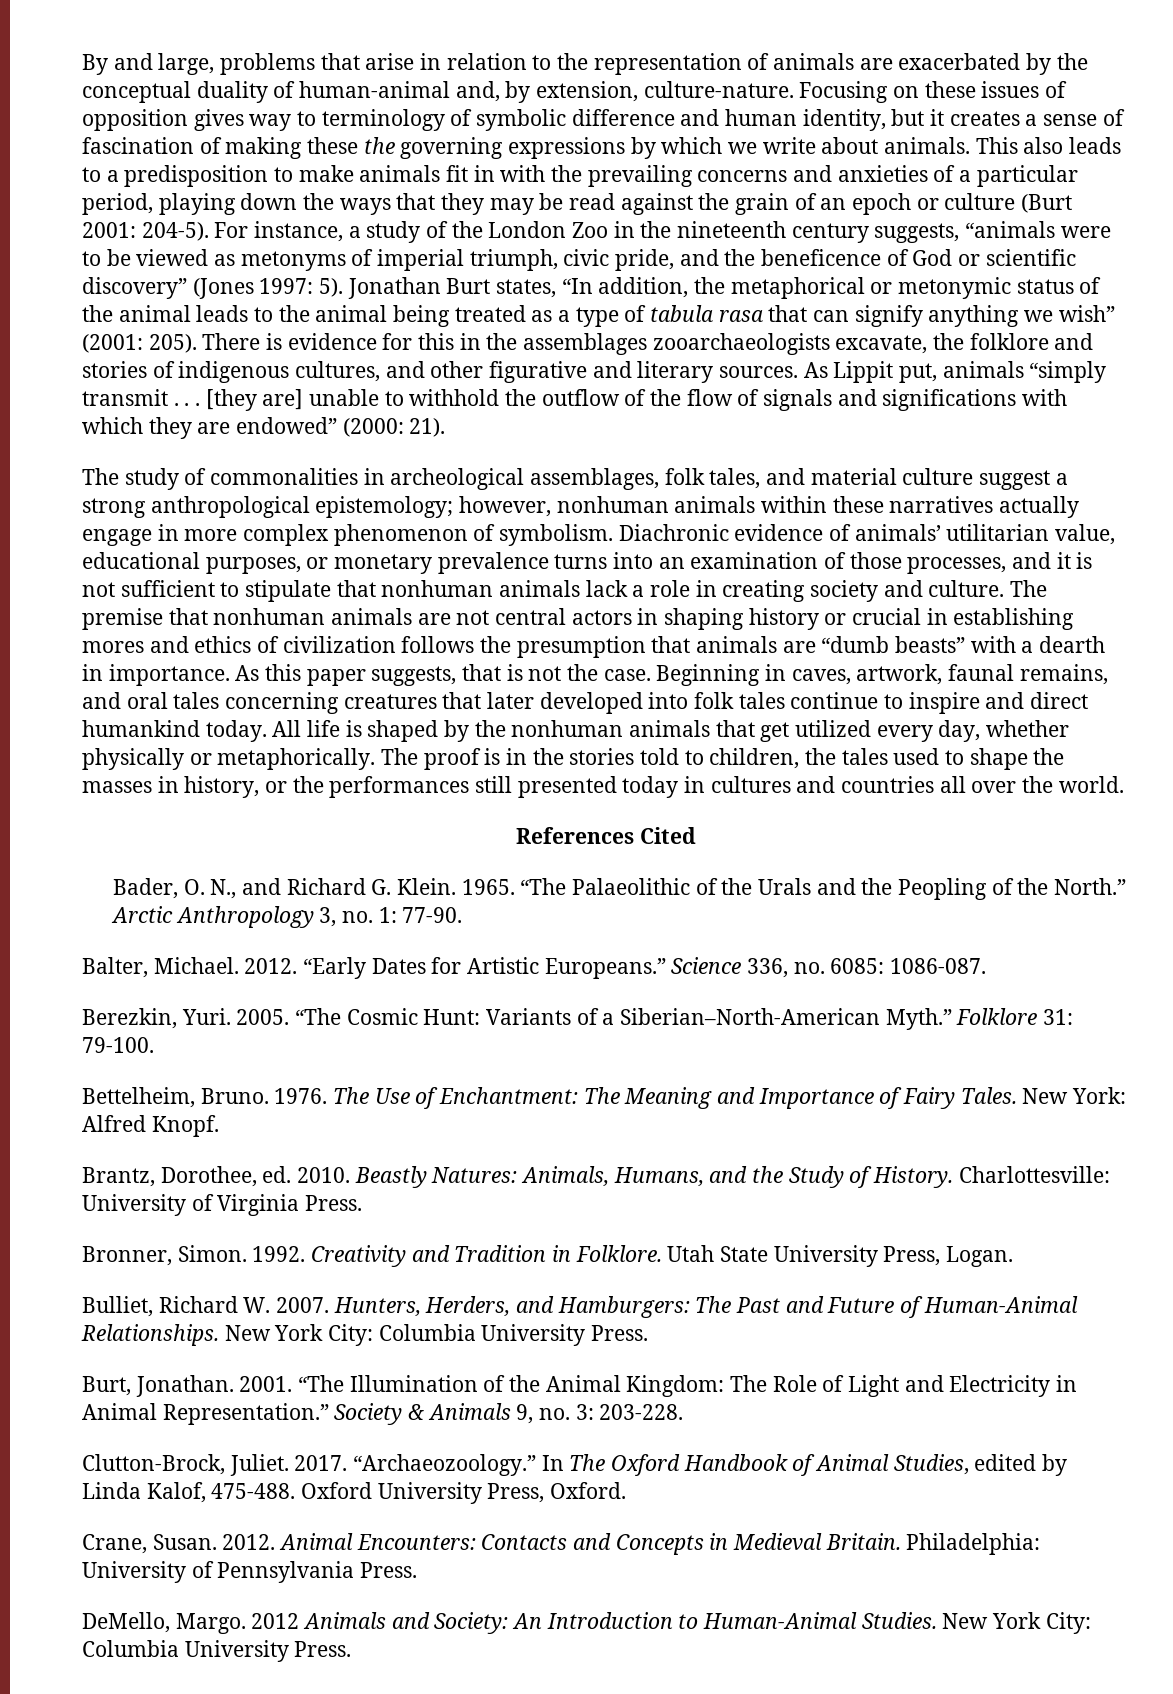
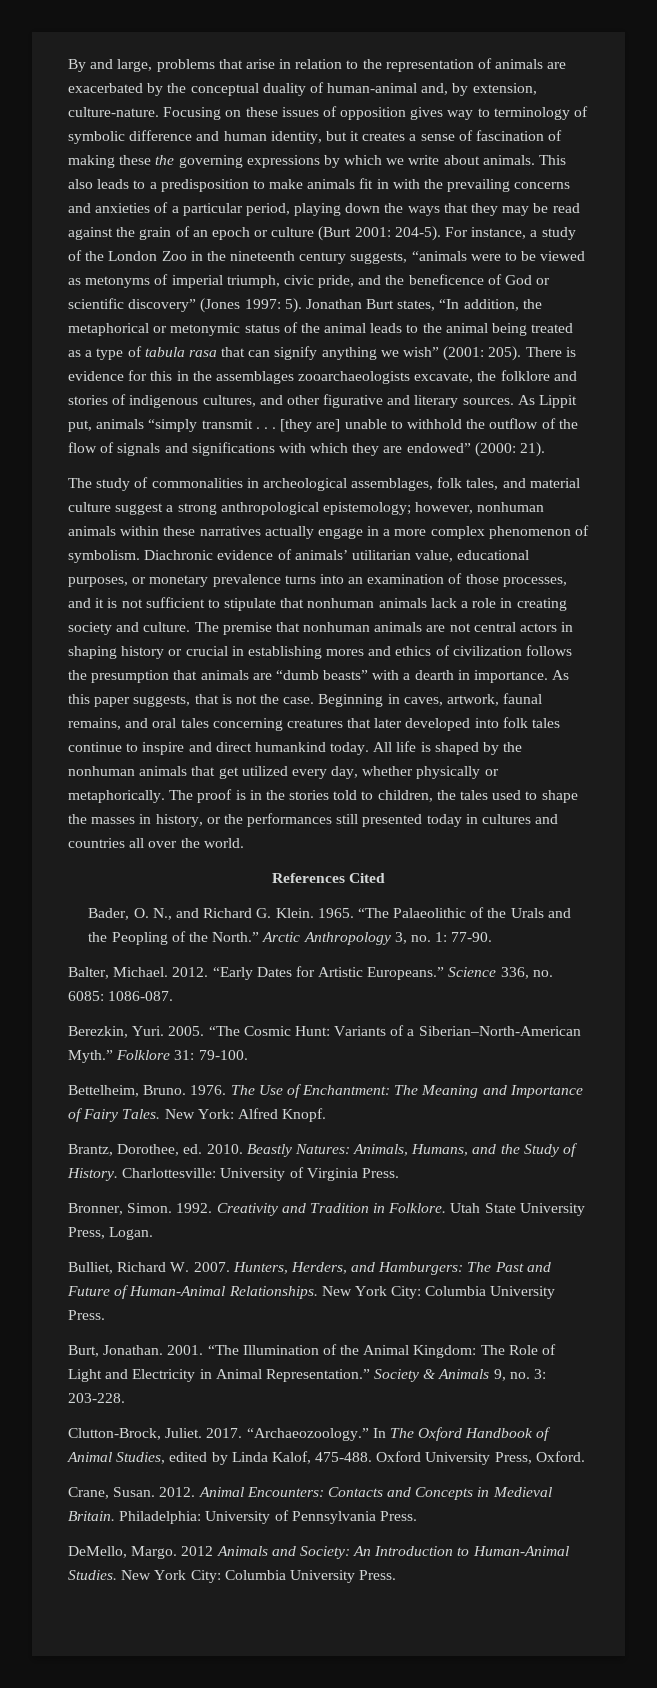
(179, 532) none -> [383,529,391,536] a

